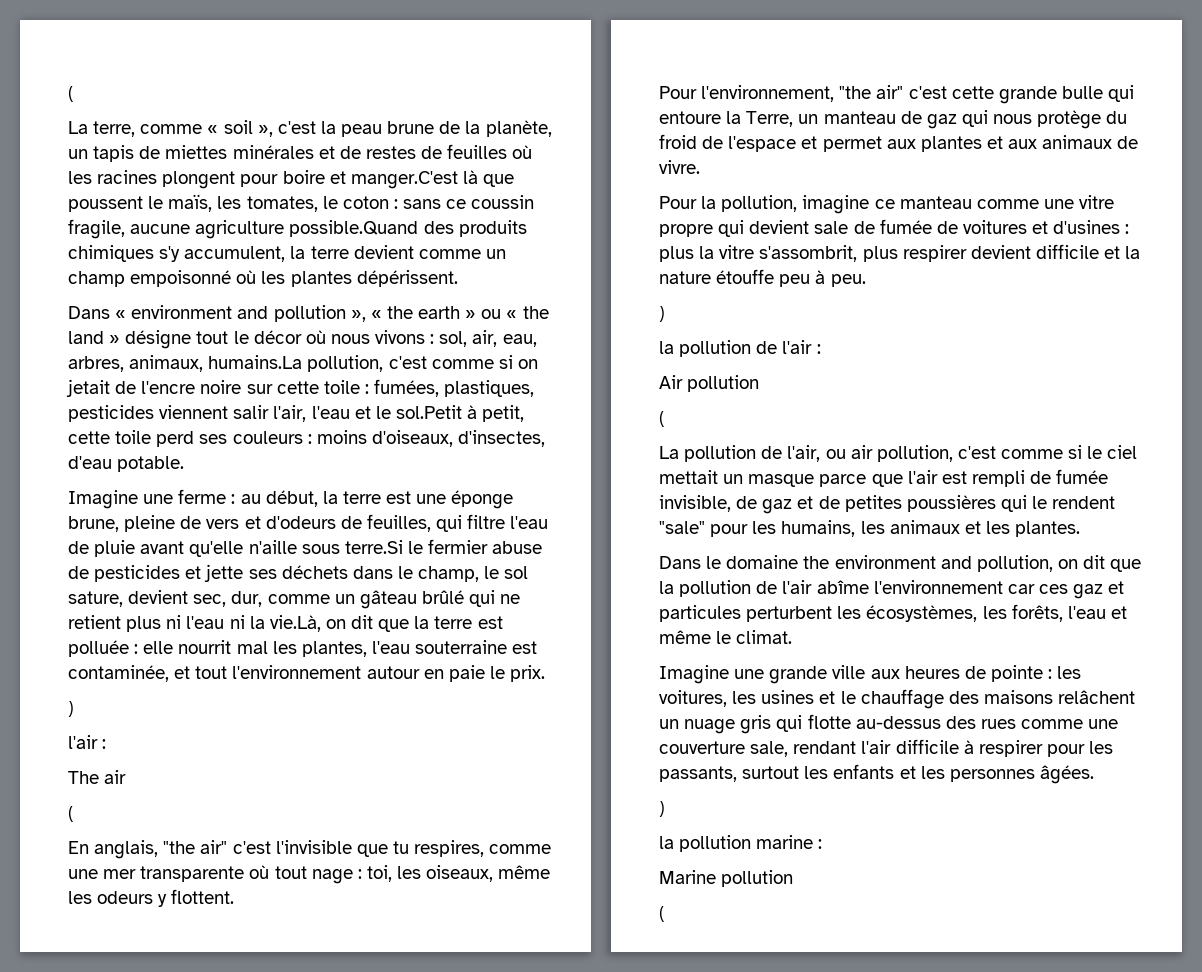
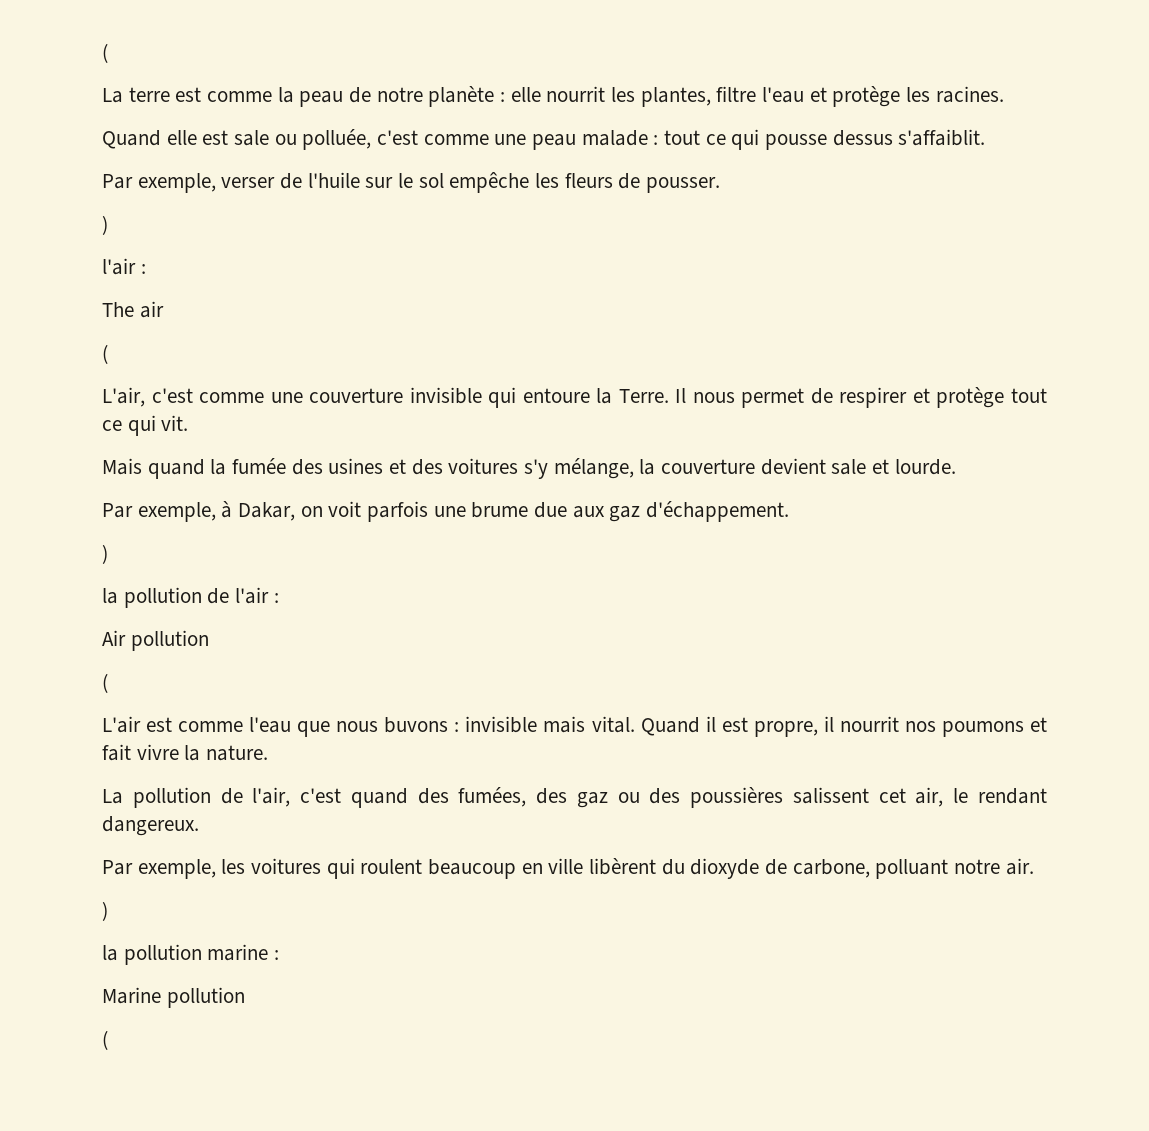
[68,86,74,102] [68,120,552,137] [68,144,533,162] [68,170,515,189] [68,194,535,212] [68,219,527,239] [68,245,506,262] [68,270,458,287] [68,305,549,322] [68,330,537,349] [68,355,538,372] [66,379,535,397] [68,405,525,422] [68,430,546,447] [68,456,185,472] [68,489,514,509] [68,514,549,532] [68,539,543,557] [68,564,529,582] [68,590,521,609] [68,615,503,632] [68,640,129,657] ( // La terre, comme « soil », c'est la peau brune de la planète, un tapis de miettes minérales et de restes de feuilles où les racines plongent pour boire et manger.C'est là que poussent le maïs, les tomates, le coton : sans ce coussin fragile, aucune agriculture possible.Quand des produits chimiques s'y accumulent, la terre devient comme un champ empoisonné où les plantes dépérissent. // Dans « environment and pollution », « the earth » ou « the land » désigne tout le décor où nous vivons : sol, air, eau, arbres, animaux, humains.La pollution, c'est comme si on jetait de l'encre noire sur cette toile : fumées, plastiques, pesticides viennent salir l'air, l'eau et le sol.Petit à petit, cette toile perd ses couleurs : moins d'oiseaux, d'insectes, d'eau potable. // Imagine une ferme : au début, la terre est une éponge brune, pleine de vers et d'odeurs de feuilles, qui filtre l'eau de pluie avant qu'elle n'aille sous terre.Si le fermier abuse de pesticides et jette ses déchets dans le champ, le sol sature, devient sec, dur, comme un gâteau brûlé qui ne retient plus ni l'eau ni la vie.Là, on dit que la terre est polluée -> [102,43,108,63] [102,86,495,107] ( // La terre est comme la peau de notre planète
[236,641,268,654] mal -> (606, 94) none
[371,640,538,654] [68,665,546,682] l'eau souterraine est contaminée, et tout l'environnement autour en paie le prix. -> [716,86,1004,107] [102,129,986,150] [102,172,721,193] filtre l'eau et protège les racines. // Quand elle est sale ou polluée, c'est comme une peau malade : tout ce qui pousse dessus s'affaiblit. // Par exemple, verser de l'huile sur le sol empêche les fleurs de pousser.
[68,840,552,859] [68,865,551,884] [68,889,235,907] [659,85,1135,104] [659,110,1128,129] [659,134,1139,152] [659,160,700,174] [659,195,1115,214] [659,219,1130,237] [659,244,1141,262] [659,269,866,287] En anglais, "the air" c'est l'invisible que tu respires, comme une mer transparente où tout nage : toi, les oiseaux, même les odeurs y flottent. // Pour l'environnement, "the air" c'est cette grande bulle qui entoure la Terre, un manteau de gaz qui nous protège du froid de l'espace et permet aux plantes et aux animaux de vivre. // Pour la pollution, imagine ce manteau comme une vitre propre qui devient sale de fumée de voitures et d'usines : plus la vitre s'assombrit, plus respirer devient difficile et la nature étouffe peu à peu. -> [102,387,1047,408] [102,415,189,436] [102,458,956,479] [102,501,790,522] L'air, c'est comme une couverture invisible qui entoure la Terre. Il nous permet de respirer et protège tout ce qui vit. // Mais quand la fumée des usines et des voitures s'y mélange, la couverture devient sale et lourde. // Par exemple, à Dakar, on voit parfois une brume due aux gaz d'échappement.
[659,445,1138,462] [659,469,1109,487] [659,495,1116,514] [659,520,1081,537] [659,555,1142,572] [659,580,1125,599] [659,604,1127,622] [659,630,793,644] [659,665,1082,684] [659,689,1136,709] [659,714,1119,734] [659,739,1114,757] [659,764,1094,784] La pollution de l'air, ou air pollution, c'est comme si le ciel mettait un masque parce que l'air est rempli de fumée invisible, de gaz et de petites poussières qui le rendent "sale" pour les humains, les animaux et les plantes. // Dans le domaine the environment and pollution, on dit que la pollution de l'air abîme l'environnement car ces gaz et particules perturbent les écosystèmes, les forêts, l'eau et même le climat. // Imagine une grande ville aux heures de pointe : les voitures, les usines et le chauffage des maisons relâchent un nuage gris qui flotte au-dessus des rues comme une couverture sale, rendant l'air difficile à respirer pour les passants, surtout les enfants et les personnes âgées. -> [102,716,1047,737] [102,744,269,761] [102,787,1047,808] [102,816,199,836] [102,858,1034,879] L'air est comme l'eau que nous buvons : invisible mais vital. Quand il est propre, il nourrit nos poumons et fait vivre la nature. // La pollution de l'air, c'est quand des fumées, des gaz ou des poussières salissent cet air, le rendant dangereux. // Par exemple, les voitures qui roulent beaucoup en ville libèrent du dioxyde de carbone, polluant notre air.

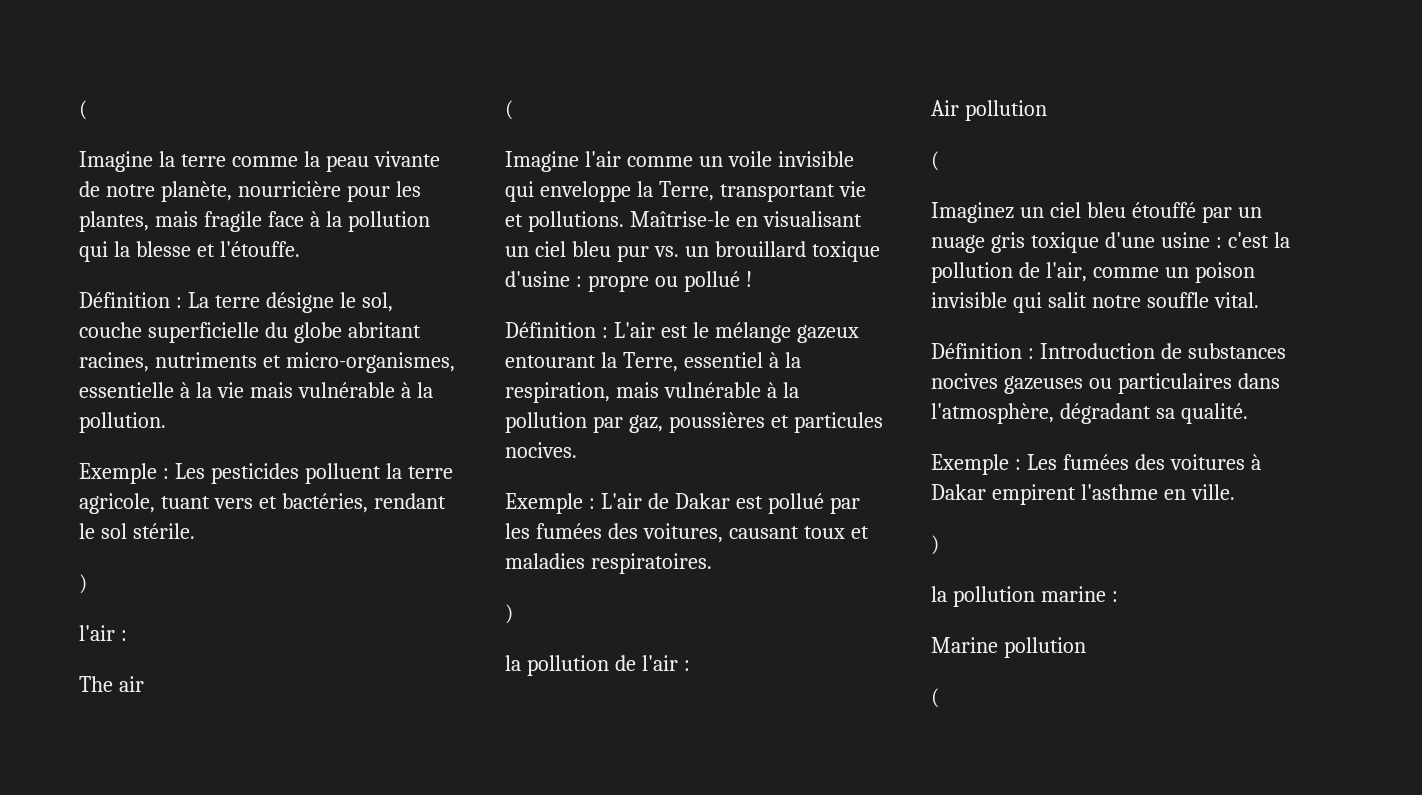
[102,43,108,63] [102,87,202,103] ( // La terre est -> [79,100,87,120] [79,151,226,172] ( // Imagine la terre
(344, 99) none -> [373,151,440,167] vivante
[428,86,1004,107] [102,129,986,150] [102,172,721,193] planète : elle nourrit les plantes, filtre l'eau et protège les racines. // Quand elle est sale ou polluée, c'est comme une peau malade : tout ce qui pousse dessus s'affaiblit. // Par exemple, verser de l'huile sur le sol empêche les fleurs de pousser. -> [160,181,421,202] [79,211,430,232] [79,241,300,262] [79,292,393,313] [79,322,421,343] [79,352,455,373] [79,382,433,398] [79,412,166,433] [79,463,453,484] [79,493,446,514] [79,523,195,539] planète, nourricière pour les plantes, mais fragile face à la pollution qui la blesse et l'étouffe. // Définition : La terre désigne le sol, couche superficielle du globe abritant racines, nutriments et micro-organismes, essentielle à la vie mais vulnérable à la pollution. // Exemple : Les pesticides polluent la terre agricole, tuant vers et bactéries, rendant le sol stérile.
[102,387,1047,408] [102,415,189,436] [102,458,956,479] [102,501,790,522] L'air, c'est comme une couverture invisible qui entoure la Terre. Il nous permet de respirer et protège tout ce qui vit. // Mais quand la fumée des usines et des voitures s'y mélange, la couverture devient sale et lourde. // Par exemple, à Dakar, on voit parfois une brume due aux gaz d'échappement. -> [505,151,854,172] [505,181,866,202] [505,211,862,232] [505,241,880,262] [505,271,752,292] [505,322,859,343] [505,352,801,372] [505,382,799,403] [505,412,883,433] [505,442,577,458] [505,493,860,514] [505,523,869,543] [505,553,712,574] Imagine l'air comme un voile invisible qui enveloppe la Terre, transportant vie et pollutions. Maîtrise-le en visualisant un ciel bleu pur vs. un brouillard toxique d'usine : propre ou pollué ! // Définition : L'air est le mélange gazeux entourant la Terre, essentiel à la respiration, mais vulnérable à la pollution par gaz, poussières et particules nocives. // Exemple : L'air de Dakar est pollué par les fumées des voitures, causant toux et maladies respiratoires.
[102,716,1047,737] [102,744,269,761] [102,787,1047,808] [102,816,199,836] [102,858,1034,879] L'air est comme l'eau que nous buvons : invisible mais vital. Quand il est propre, il nourrit nos poumons et fait vivre la nature. // La pollution de l'air, c'est quand des fumées, des gaz ou des poussières salissent cet air, le rendant dangereux. // Par exemple, les voitures qui roulent beaucoup en ville libèrent du dioxyde de carbone, polluant notre air. -> [931,202,1262,223] [931,232,1290,253] [931,262,1255,283] [931,292,1259,313] [931,343,1286,359] [931,373,1280,394] [931,403,1248,424] [931,454,1261,475] [931,484,1235,505] Imaginez un ciel bleu étouffé par un nuage gris toxique d'une usine : c'est la pollution de l'air, comme un poison invisible qui salit notre souffle vital. // Définition : Introduction de substances nocives gazeuses ou particulaires dans l'atmosphère, dégradant sa qualité. // Exemple : Les fumées des voitures à Dakar empirent l'asthme en ville.

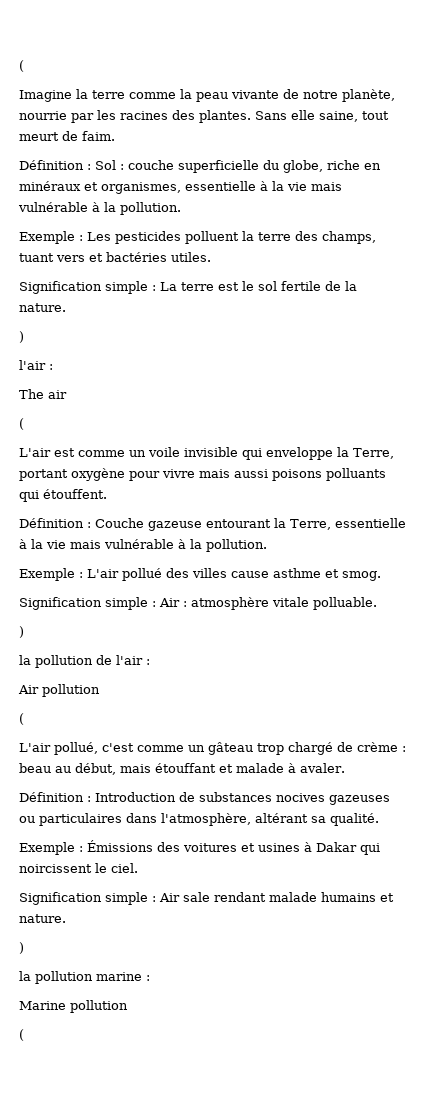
[237,181,421,202] [79,211,430,232] [79,241,300,262] [79,292,393,313] [79,322,421,343] [79,352,455,373] nourricière pour les plantes, mais fragile face à la pollution qui la blesse et l'étouffe. // Définition : La terre désigne le sol, couche superficielle du globe abritant racines, nutriments et micro-organismes, -> [19,110,389,123] [19,131,115,141] [19,160,381,173] [19,181,181,194] nourrie par les racines des plantes. Sans elle saine, tout meurt de faim. // Définition : Sol : couche superficielle du globe, riche en minéraux et organismes,
[79,493,155,514] agricole, -> [295,231,376,244] des champs,
[281,493,446,513] [79,523,195,539] bactéries, rendant le sol stérile. -> [106,252,211,262] [19,281,357,294] [19,303,66,312] bactéries utiles. // Signification simple : La terre est le sol fertile de la nature.
[505,151,621,172] Imagine l'air -> [19,448,75,457] L'air est
[719,181,866,202] [505,211,862,232] [505,241,880,262] [505,271,752,292] [505,322,859,343] transportant vie et pollutions. Maîtrise-le en visualisant un ciel bleu pur vs. un brouillard toxique d'usine : propre ou pollué ! // Définition : L'air est le mélange gazeux -> [19,468,386,481] [19,489,107,502] [19,518,202,531] portant oxygène pour vivre mais aussi poisons polluants qui étouffent. // Définition : Couche gazeuse
[683,352,801,368] [505,382,799,403] [505,412,883,433] [505,442,577,458] [505,493,860,514] [505,523,869,543] [505,553,712,574] essentiel à la respiration, mais vulnérable à la pollution par gaz, poussières et particules nocives. // Exemple : L'air de Dakar est pollué par les fumées des voitures, causant toux et maladies respiratoires. -> [334,518,406,528] [19,539,267,552] [19,568,381,581] [19,597,377,610] essentielle à la vie mais vulnérable à la pollution. // Exemple : L'air pollué des villes cause asthme et smog. // Signification simple : Air : atmosphère vitale polluable.
[931,202,1262,223] [931,232,1290,253] [931,262,1255,283] [931,292,1259,313] Imaginez un ciel bleu étouffé par un nuage gris toxique d'une usine : c'est la pollution de l'air, comme un poison invisible qui salit notre souffle vital. -> [19,742,406,755] [19,763,345,775] L'air pollué, c'est comme un gâteau trop chargé de crème : beau au début, mais étouffant et malade à avaler.
[1059,403,1151,424] dégradant -> [255,813,308,823] altérant
[1026,454,1261,470] [931,484,1235,505] Les fumées des voitures à Dakar empirent l'asthme en ville. -> [87,840,380,855] [19,863,138,873] [19,892,394,905] [19,914,66,923] Émissions des voitures et usines à Dakar qui noircissent le ciel. // Signification simple : Air sale rendant malade humains et nature.

